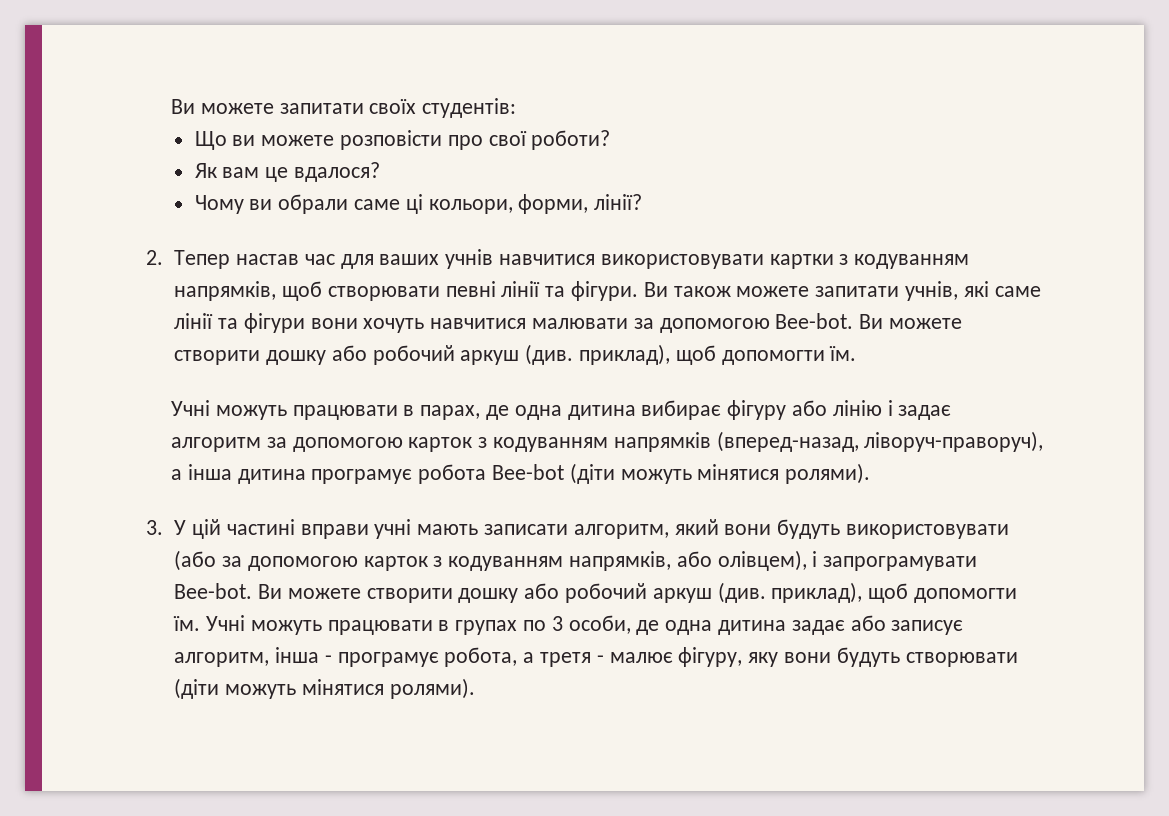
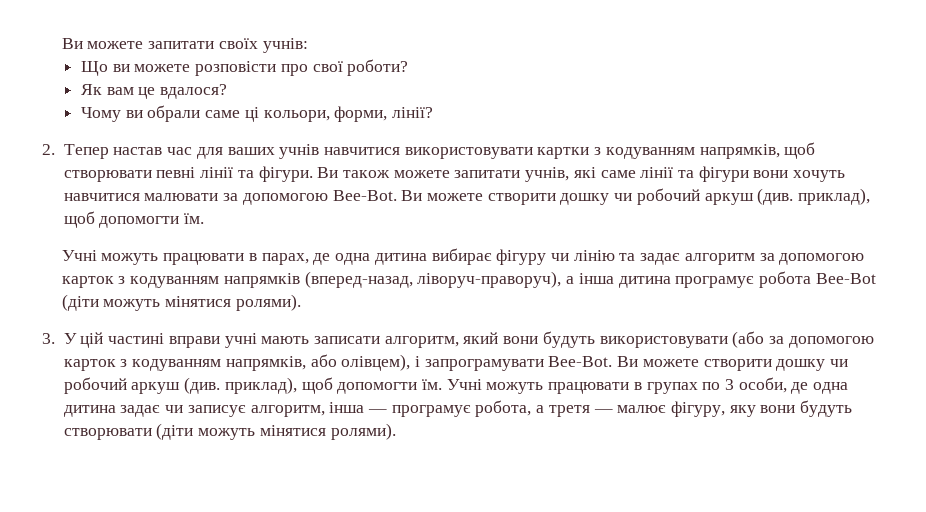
[422,98,517,118] студентів: -> [262,38,308,53] учнів:
[775,313,963,329] [174,345,367,365] Bee-bot. Ви можете створити дошку або -> [332,190,633,205] Bee-Bot. Ви можете створити дошку чи
[791,400,893,416] або лінію і -> [550,250,636,261] чи лінію та
[491,464,564,480] Bee-bot -> [815,273,876,284] Bee-Bot
[174,583,560,603] Bee-bot. Ви можете створити дошку або -> [548,356,849,371] Bee-Bot. Ви можете створити дошку чи
[850,615,886,631] або -> [165,405,184,413] чи
[324,655,332,663] - -> [367,409,387,413] —
[596,655,604,663] - -> [593,409,613,413] —

